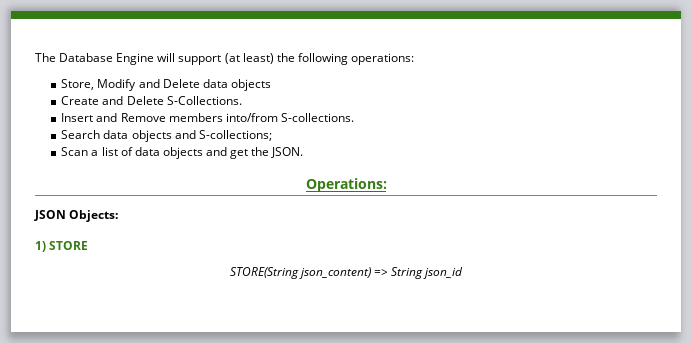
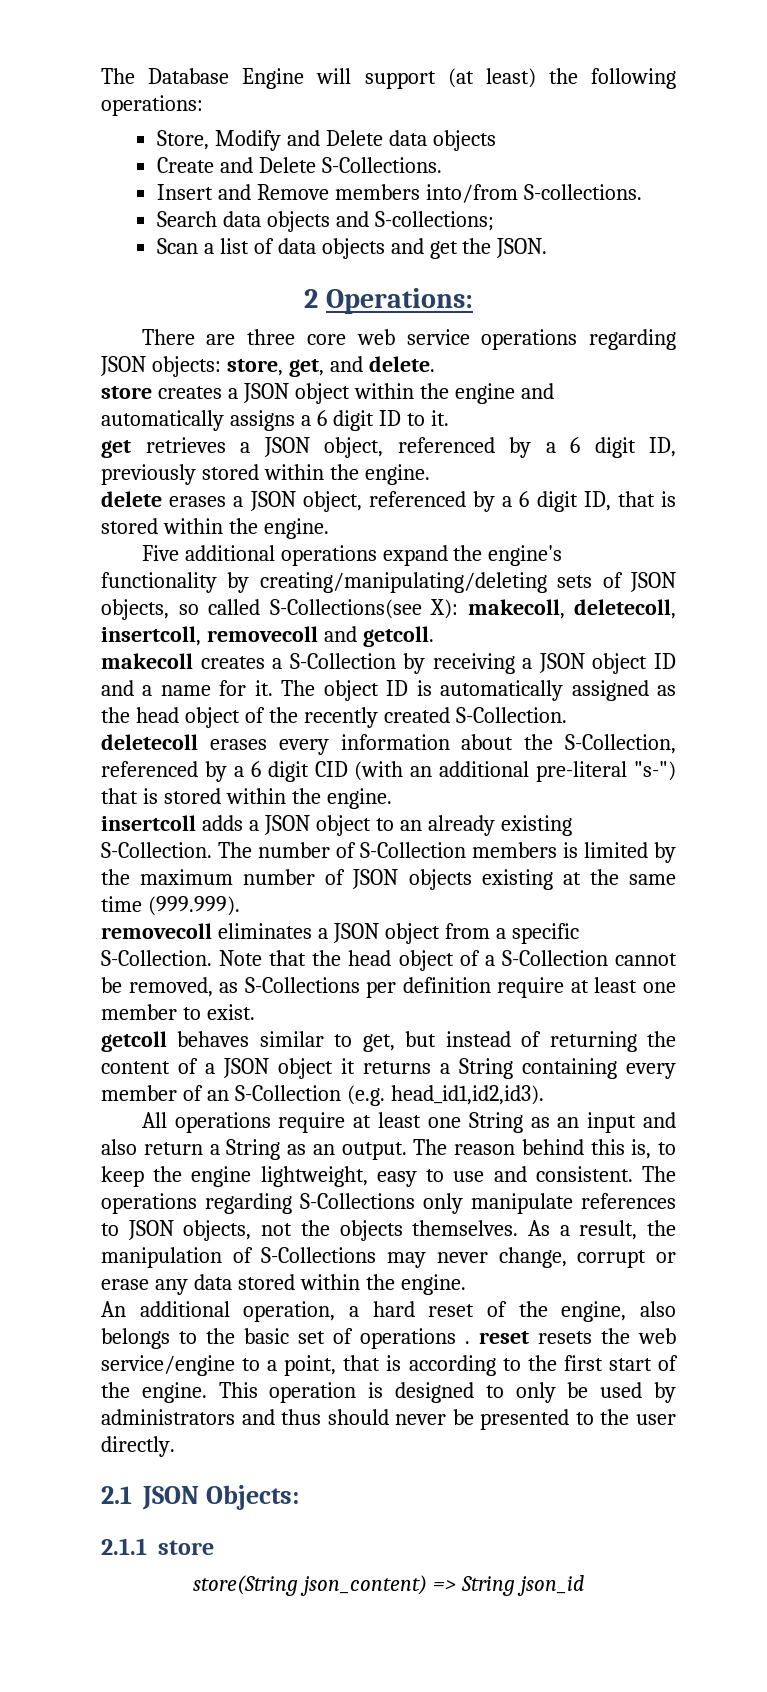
(304, 152) none -> [304,289,319,308] 2
(387, 185) none -> [141,329,676,350] [100,356,435,377] [101,383,554,404] [101,410,449,431] [101,437,676,458] [101,464,430,485] [101,491,676,512] [101,518,329,539] [141,545,563,566] [101,572,676,593] [101,599,676,620] [101,626,434,647] [101,653,676,674] [101,680,676,701] [101,707,567,728] [101,734,676,755] [101,761,676,782] [101,788,392,809] [101,815,572,836] [101,842,676,863] [101,869,676,890] [101,896,240,916] [101,923,579,944] [101,950,677,971] [101,977,676,998] [101,1004,255,1020] [101,1031,677,1052] [101,1058,676,1079] [101,1085,544,1106] [141,1112,677,1133] [101,1139,676,1160] [101,1166,676,1187] [101,1193,676,1214] [101,1220,676,1241] [101,1247,676,1268] [101,1274,466,1295] [101,1301,677,1322] [101,1328,676,1349] [101,1355,678,1376] [101,1382,676,1403] [101,1409,676,1430] [101,1436,175,1457] [101,1486,132,1504] There are three core web service operations regarding JSON objects: store, get, and delete. // store creates a JSON object within the engine and automatically assigns a 6 digit ID to it. // get retrieves a JSON object, referenced by a 6 digit ID, previously stored within the engine. // delete erases a JSON object, referenced by a 6 digit ID, that is stored within the engine. // Five additional operations expand the engine's functionality by creating/manipulating/deleting sets of JSON objects, so called S-Collections(see X): makecoll, deletecoll, insertcoll, removecoll and getcoll. // makecoll creates a S-Collection by receiving a JSON object ID and a name for it. The object ID is automatically assigned as the head object of the recently created S-Collection. // deletecoll erases every information about the S-Collection, referenced by a 6 digit CID (with an additional pre-literal "s-") that is stored within the engine. // insertcoll adds a JSON object to an already existing S-Collection. The number of S-Collection members is limited by the maximum number of JSON objects existing at the same time (999.999). // removecoll eliminates a JSON object from a specific S-Collection. Note that the head object of a S-Collection cannot be removed, as S-Collections per definition require at least one member to exist. // getcoll behaves similar to get, but instead of returning the content of a JSON object it returns a String containing every member of an S-Collection (e.g. head_id1,id2,id3). // All operations require at least one String as an input and also return a String as an output. The reason behind this is, to keep the engine lightweight, easy to use and consistent. The operations regarding S-Collections only manipulate references to JSON objects, not the objects themselves. As a result, the manipulation of S-Collections may never change, corrupt or erase any data stored within the engine. // An additional operation, a hard reset of the engine, also belongs to the basic set of operations . reset resets the web service/engine to a point, that is according to the first start of the engine. This operation is designed to only be used by administrators and thus should never be presented to the user directly. // 2.1
[35,241,89,252] [229,267,299,279] 1) STORE // STORE(String -> [101,1538,214,1555] [193,1575,299,1596] 2.1.1 store // store(String

